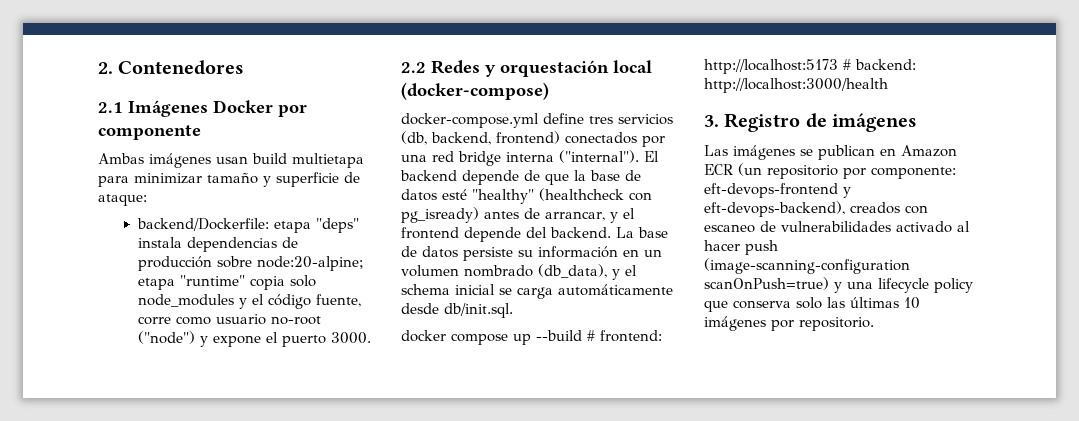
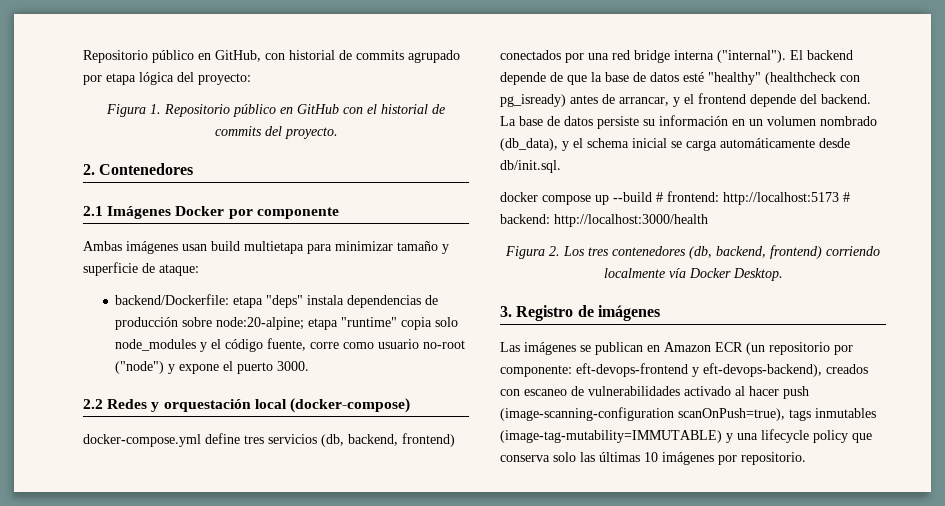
(98, 68) none -> [83,50,460,63] [83,72,251,85] [106,104,445,117] [214,126,338,139] Repositorio público en GitHub, con historial de commits agrupado por etapa lógica del proyecto: // Figura 1. Repositorio público en GitHub con el historial de commits del proyecto. //
(888, 85) none -> [505,245,880,259] [603,268,783,281] // Figura 2. Los tres contenedores (db, backend, frontend) corriendo localmente vía Docker Desktop.
[704,277,829,290] scanOnPush=true) -> [678,408,876,421] [500,430,722,443] scanOnPush=true), tags inmutables (image-tag-mutability=IMMUTABLE)

